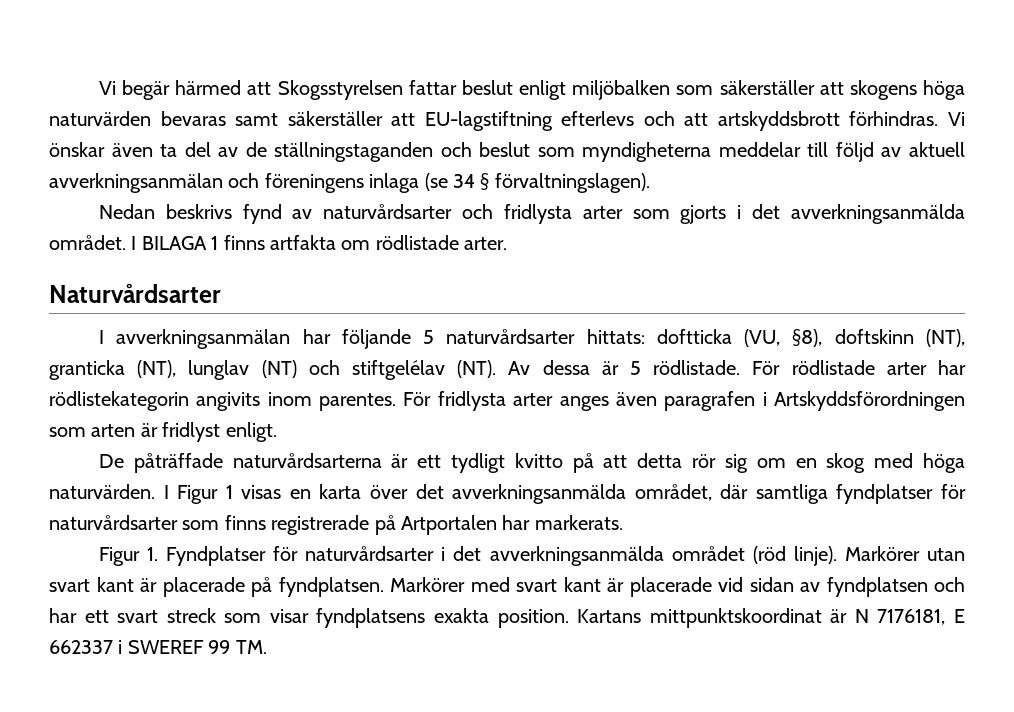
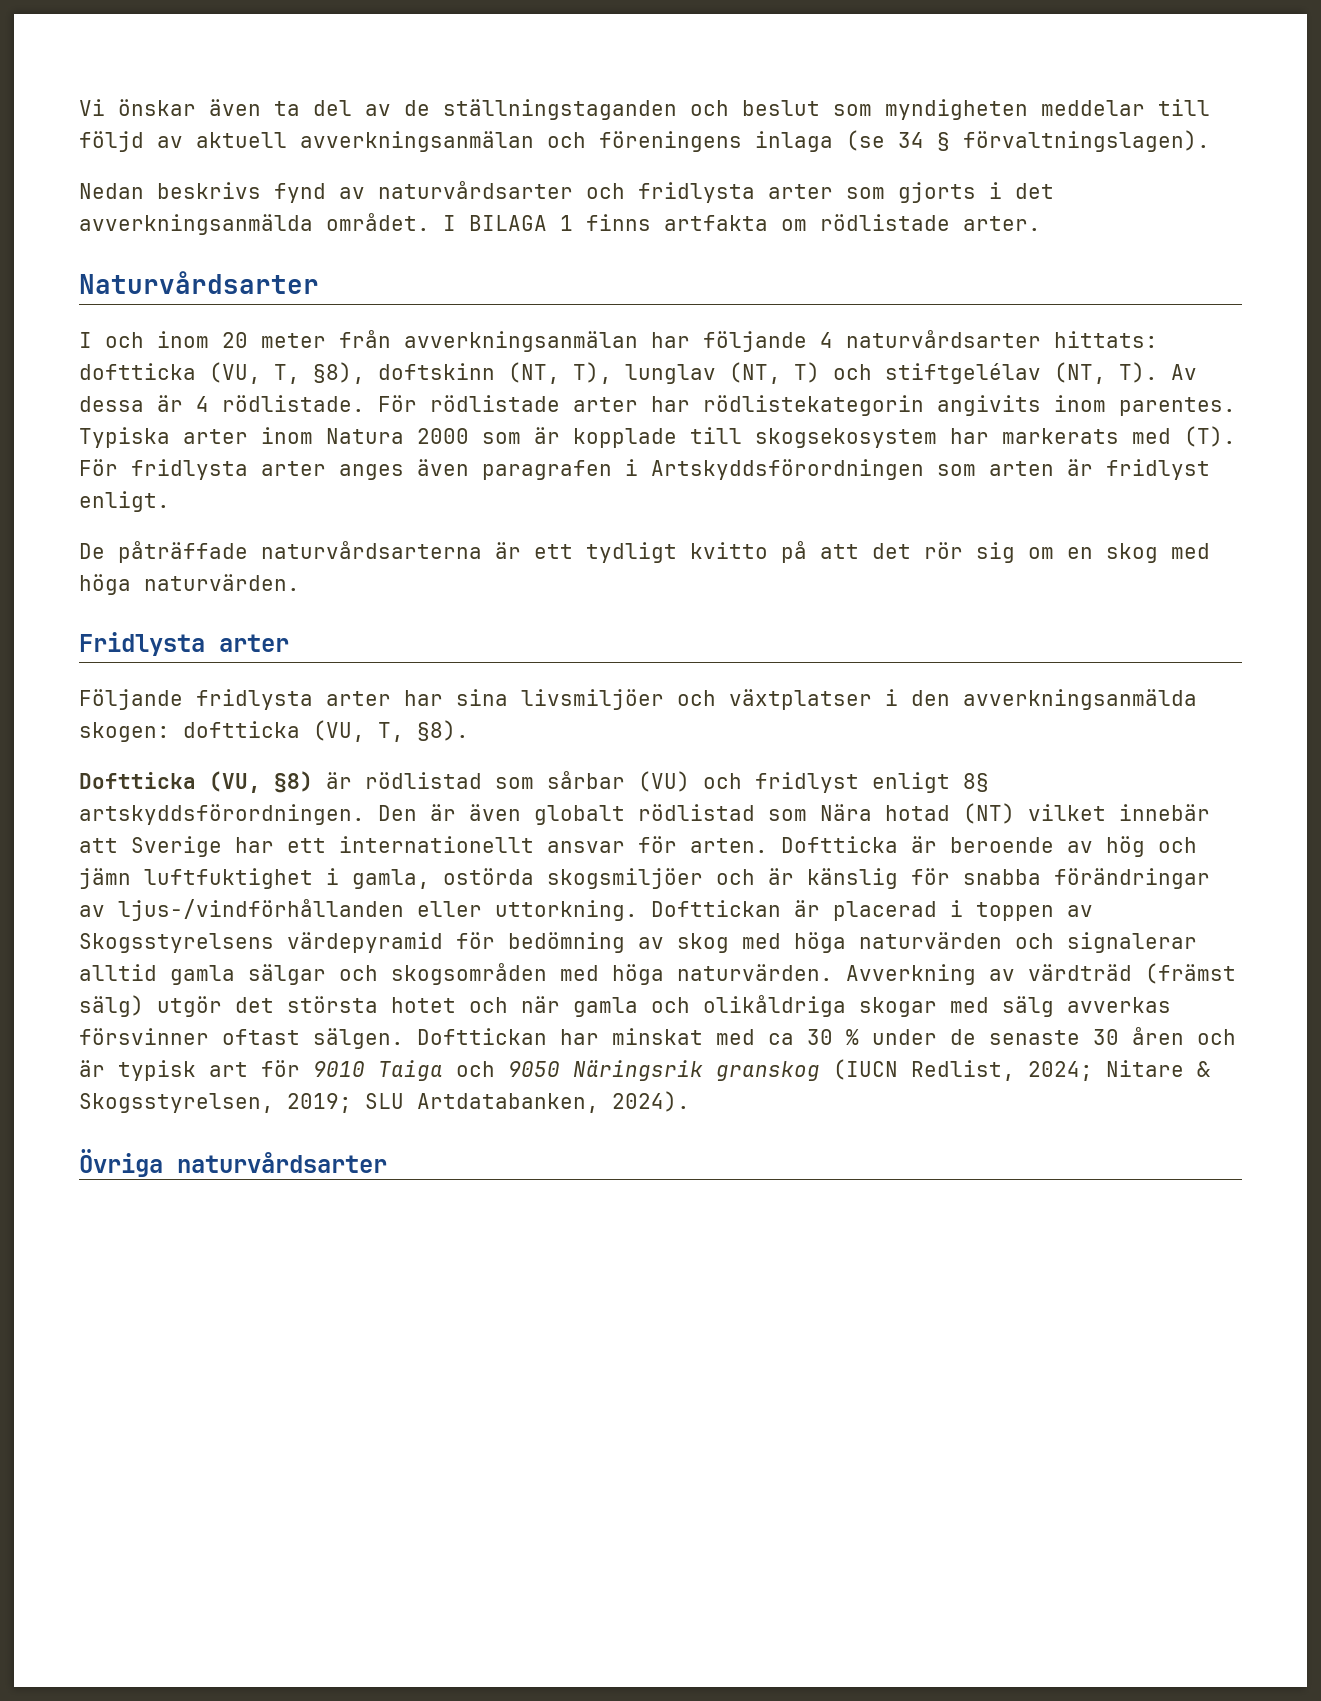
[98,80,966,100] [49,111,965,131] Vi begär härmed att Skogsstyrelsen fattar beslut enligt miljöbalken som säkerställer att skogens höga naturvärden bevaras samt säkerställer att EU-lagstiftning efterlevs och att artskyddsbrott förhindras. Vi -> [79,99,105,116] Vi
[582,142,712,162] myndigheterna -> [885,99,1028,120] myndigheten
(104, 337) none -> [105,330,391,348] och inom 20 meter från
[423,330,435,344] 5 -> [820,332,833,348] 4
(781, 338) none -> [274,364,300,384] T,
[926,329,966,347] [49,360,497,380] (NT), granticka (NT), lunglav (NT) och stiftgelélav (NT). -> [508,362,1158,384] (NT, T), lunglav (NT, T) och stiftgelélav (NT, T).
[629,361,641,375] 5 -> [196,396,209,412] 4
(397, 402) none -> [79,426,1236,448] Typiska arter inom Natura 2000 som är kopplade till skogsekosystem har markerats med (T).
[637,453,683,468] detta -> [872,543,911,559] det
[163,484,966,504] [49,515,623,535] [98,546,966,566] [49,577,965,597] [49,608,965,628] [49,640,267,654] I Figur 1 visas en karta över det avverkningsanmälda området, där samtliga fyndplatser för naturvårdsarter som finns registrerade på Artportalen har markerats. // Figur 1. Fyndplatser för naturvårdsarter i det avverkningsanmälda området (röd linje). Markörer utan svart kant är placerade på fyndplatsen. Markörer med svart kant är placerade vid sidan av fyndplatsen och har ett svart streck som visar fyndplatsens exakta position. Kartans mittpunktskoordinat är N 7176181, E 662337 i SWEREF 99 TM. -> [79,632,289,656] [79,689,1197,710] [79,720,469,742] [79,771,989,793] [79,803,1210,825] [79,836,1197,857] [79,868,1210,889] [79,899,1093,921] [79,932,1197,953] [79,963,1236,985] [79,995,1171,1017] [79,1027,1236,1049] [79,1059,1210,1081] [79,1091,690,1113] [79,1149,387,1177] // Fridlysta arter // Följande fridlysta arter har sina livsmiljöer och växtplatser i den avverkningsanmälda skogen: doftticka (VU, T, §8). // Doftticka (VU, §8) är rödlistad som sårbar (VU) och fridlyst enligt 8§ artskyddsförordningen. Den är även globalt rödlistad som Nära hotad (NT) vilket innebär att Sverige har ett internationellt ansvar för arten. Doftticka är beroende av hög och jämn luftfuktighet i gamla, ostörda skogsmiljöer och är känslig för snabba förändringar av ljus-/vindförhållanden eller uttorkning. Dofttickan är placerad i toppen av Skogsstyrelsens värdepyramid för bedömning av skog med höga naturvärden och signalerar alltid gamla sälgar och skogsområden med höga naturvärden. Avverkning av värdträd (främst sälg) utgör det största hotet och när gamla och olikåldriga skogar med sälg avverkas försvinner oftast sälgen. Dofttickan har minskat med ca 30 % under de senaste 30 åren och är typisk art för 9010 Taiga och 9050 Näringsrik granskog (IUCN Redlist, 2024; Nitare & Skogsstyrelsen, 2019; SLU Artdatabanken, 2024). // Övriga naturvårdsarter

